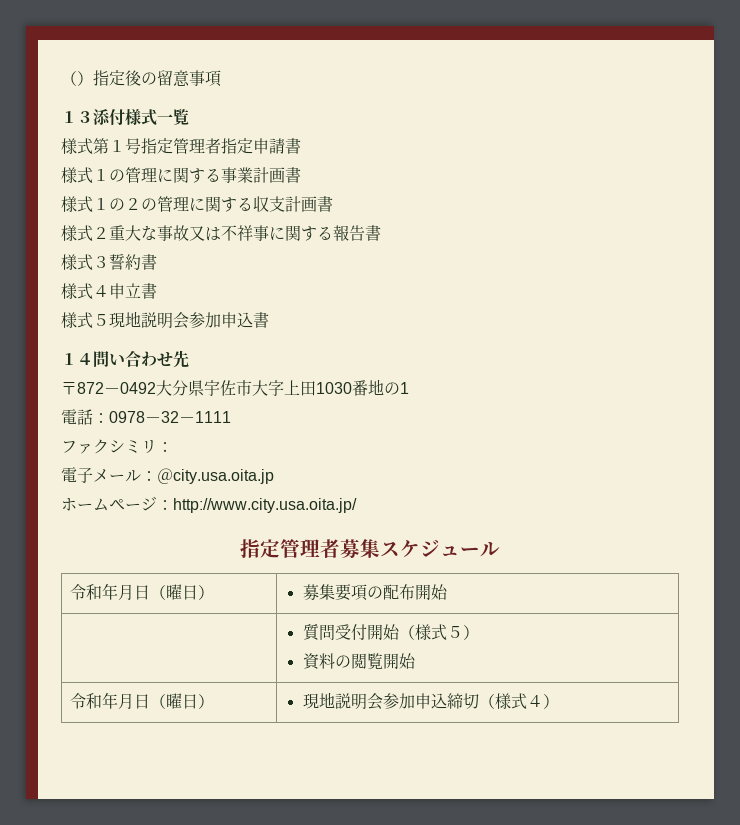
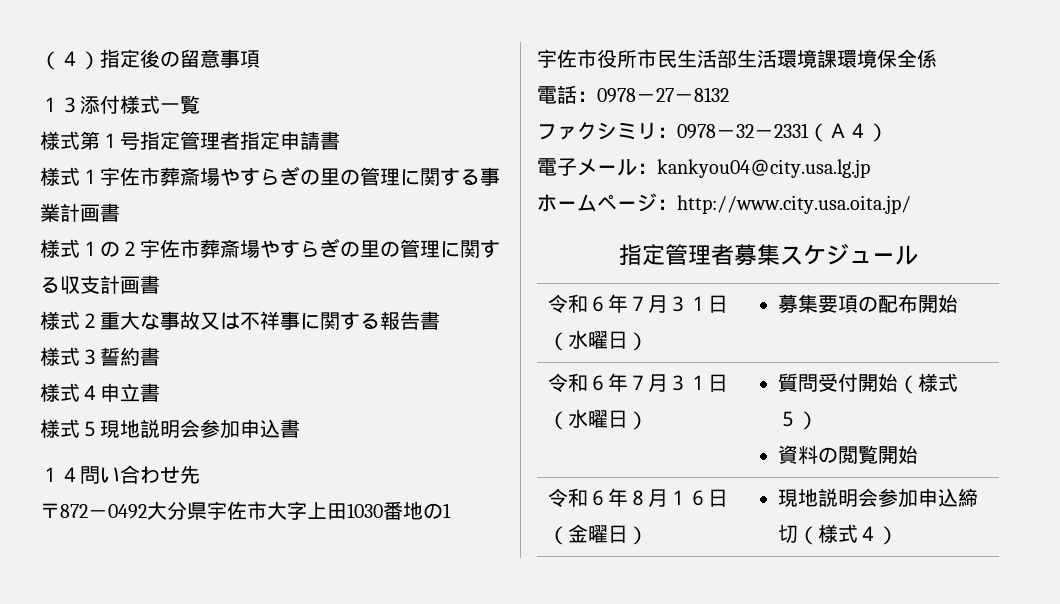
[61,71,77,86] （ -> [40,51,80,70] （４
(109, 175) none -> [100,166,340,186] 宇佐市葬斎場やすらぎの里
(141, 204) none -> [140,238,380,258] 宇佐市葬斎場やすらぎの里
(409, 388) none -> [537,49,937,68] // 宇佐市役所市民生活部生活環境課環境保全係
[161,411,231,423] 32－1111 -> [656,87,729,102] 27－8132
(173, 447) none -> [677,123,888,142] 0978－32－2331（Ａ４）
[157,468,274,484] ＠city.usa.oita.jp -> [657,159,870,178] kankyou04＠city.usa.lg.jp
[101,583,166,600] 年月日（ -> [588,294,729,313] [548,330,589,351] ６年７月３１日（水
(448, 592) none -> [548,373,729,392] [548,409,649,430] 令和６年７月３１日（水曜日）
[101,692,166,709] 年月日（ -> [588,488,729,507] [548,524,589,545] ６年８月１６日（金

